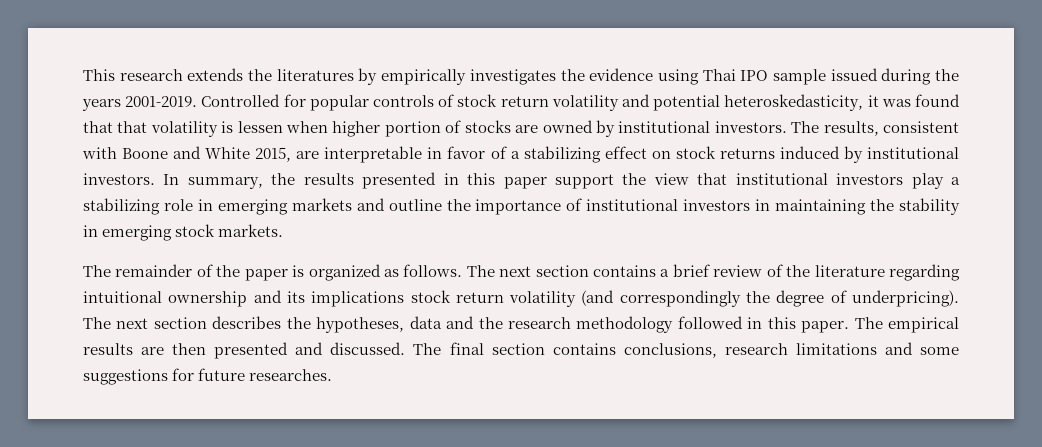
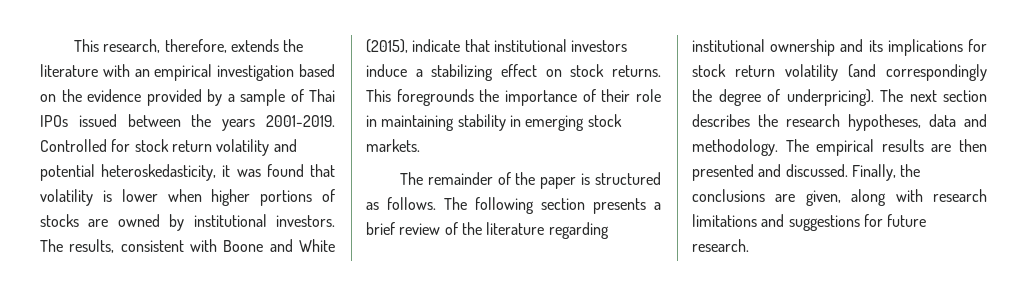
[83,68,932,85] This research extends the literatures by empirically investigates the evidence using Thai IPO sample issued during -> [73,39,304,53] [40,64,335,81] [40,89,335,106] [40,114,181,127] This research, therefore, extends the literature with an empirical investigation based on the evidence provided by a sample of Thai IPOs issued between
[309,94,455,111] popular controls of -> (131, 145) none
[117,121,148,133] that -> (335, 170) none
[237,121,283,133] lessen -> [121,189,158,202] lower
[384,121,441,137] portion -> [260,190,313,206] portions
[255,146,507,163] 2015, are interpretable in favor of -> [366,39,628,53] [366,64,407,77] (2015), indicate that institutional investors induce
[719,146,959,163] [83,172,960,189] [83,198,442,215] returns induced by institutional investors. In summary, the results presented in this paper support the view that institutional investors play a stabilizing role in emerging markets and outline -> [612,65,661,77] [366,89,474,106] returns. This foregrounds
[586,199,751,211] institutional investors -> [601,89,661,102] their role
[870,199,895,211] the -> (455, 123) none
[308,264,381,281] organized -> [595,172,661,185] structured
[499,265,657,277] next section contains -> [475,197,646,214] following section presents
[83,291,162,303] intuitional -> [692,39,765,52] institutional
(405, 299) none -> [968,39,987,52] for
(311, 323) none -> [786,114,840,127] research
[478,316,850,333] the research methodology followed in this paper. -> [692,139,778,156] methodology.
[413,342,717,358] The final section contains conclusions, -> [851,164,921,181] [692,189,923,206] Finally, the conclusions are given, along with
[919,347,959,355] some -> (785, 220) none
[249,369,333,381] researches. -> [692,239,749,252] research.

